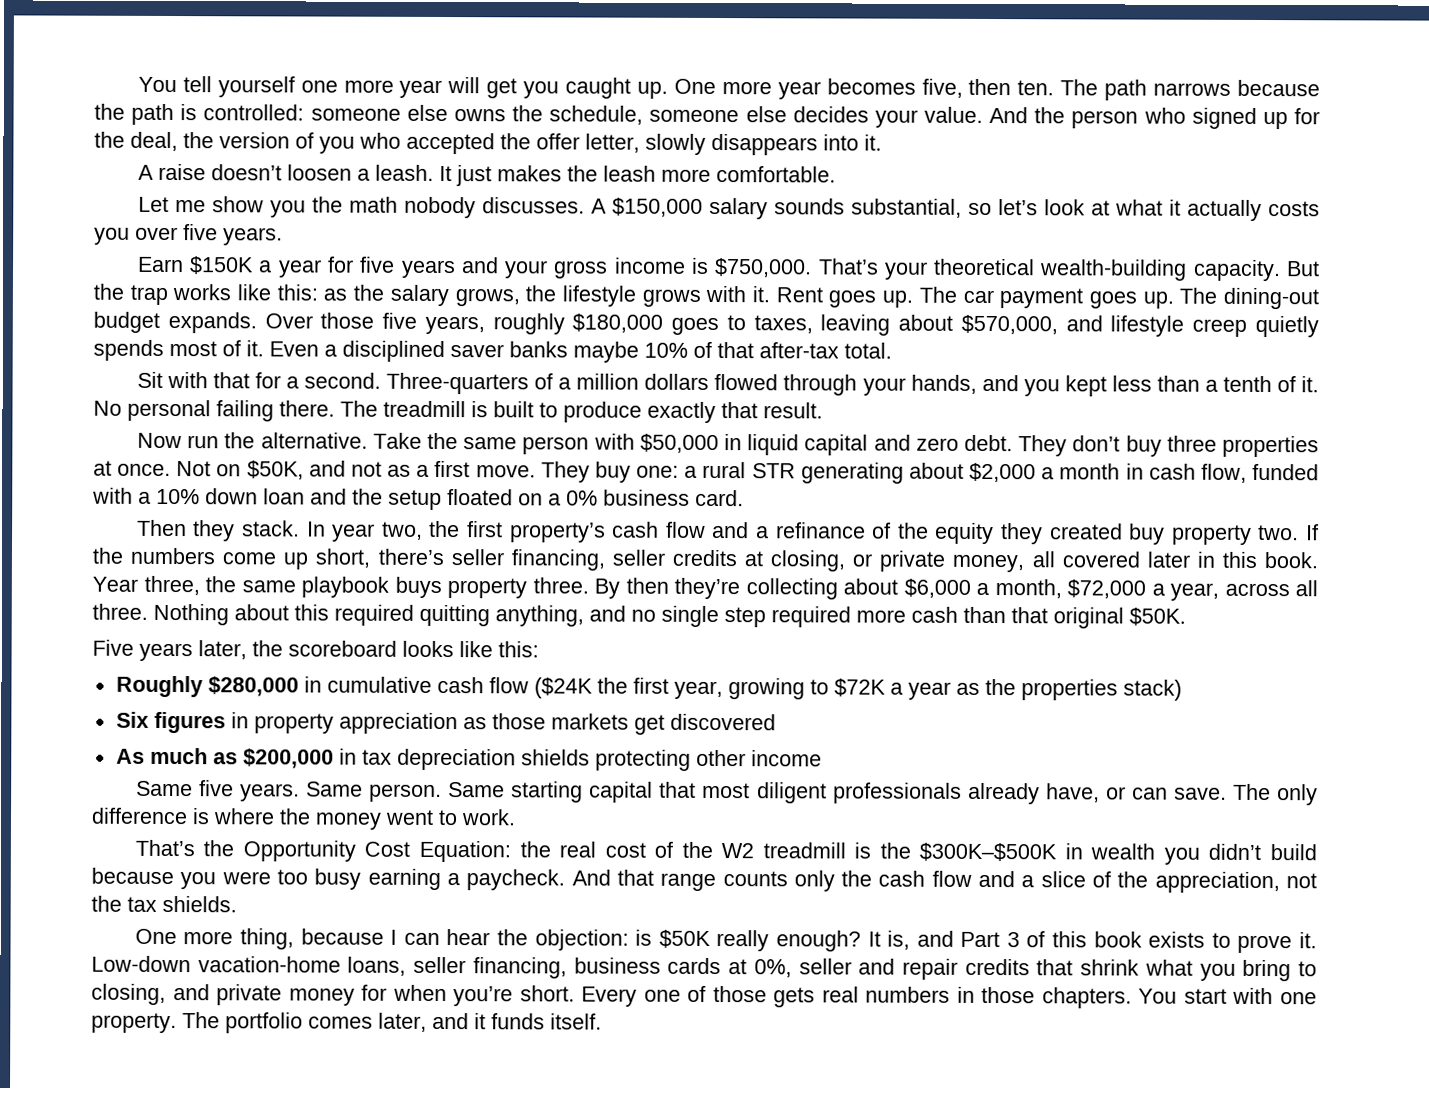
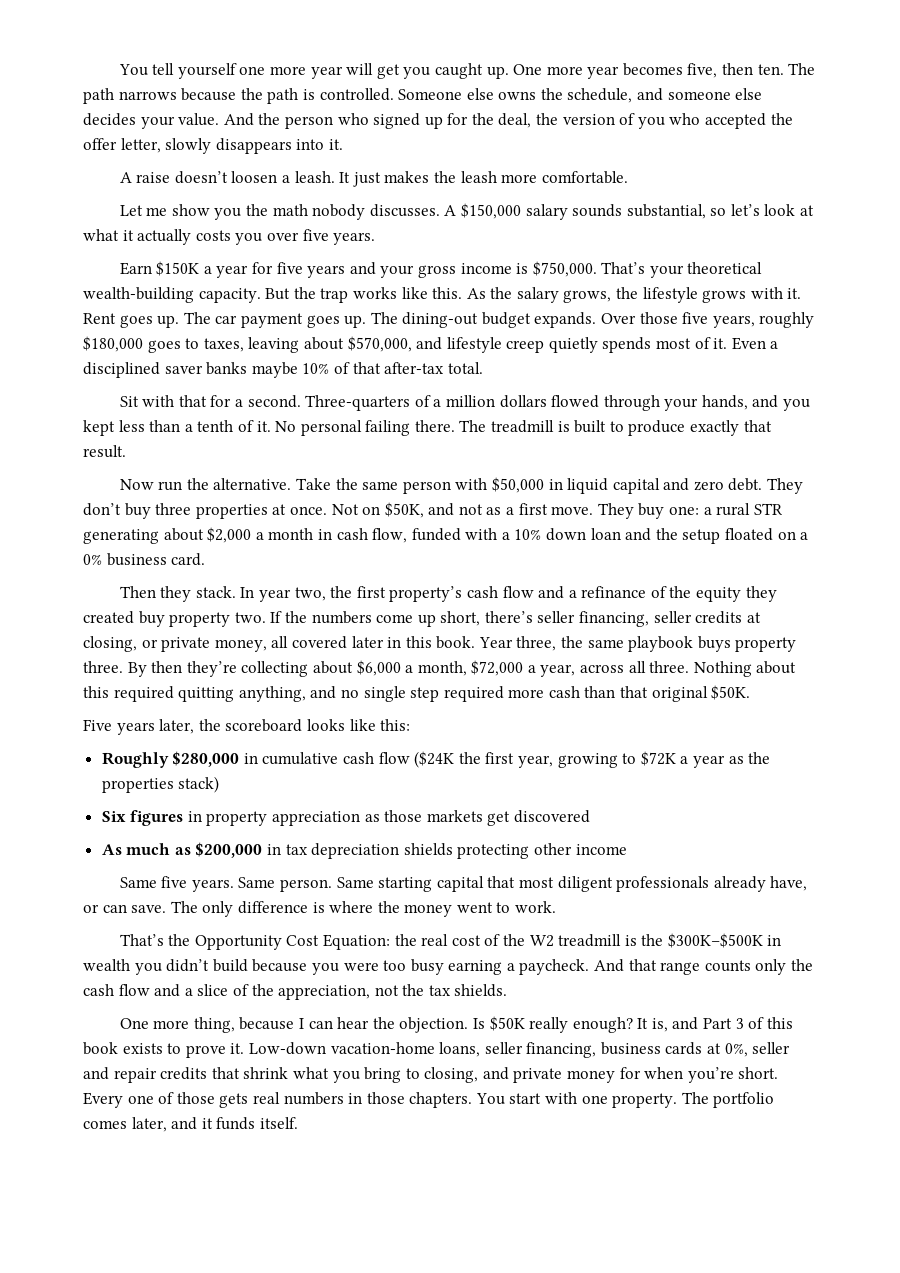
[203,104,401,121] controlled: someone -> [319,88,463,101] controlled. Someone
(644, 115) none -> [637,88,664,101] and
[276,284,348,301] this: as -> [432,287,486,299] this. As
[534,929,653,951] objection: is -> [399,1017,485,1033] objection. Is

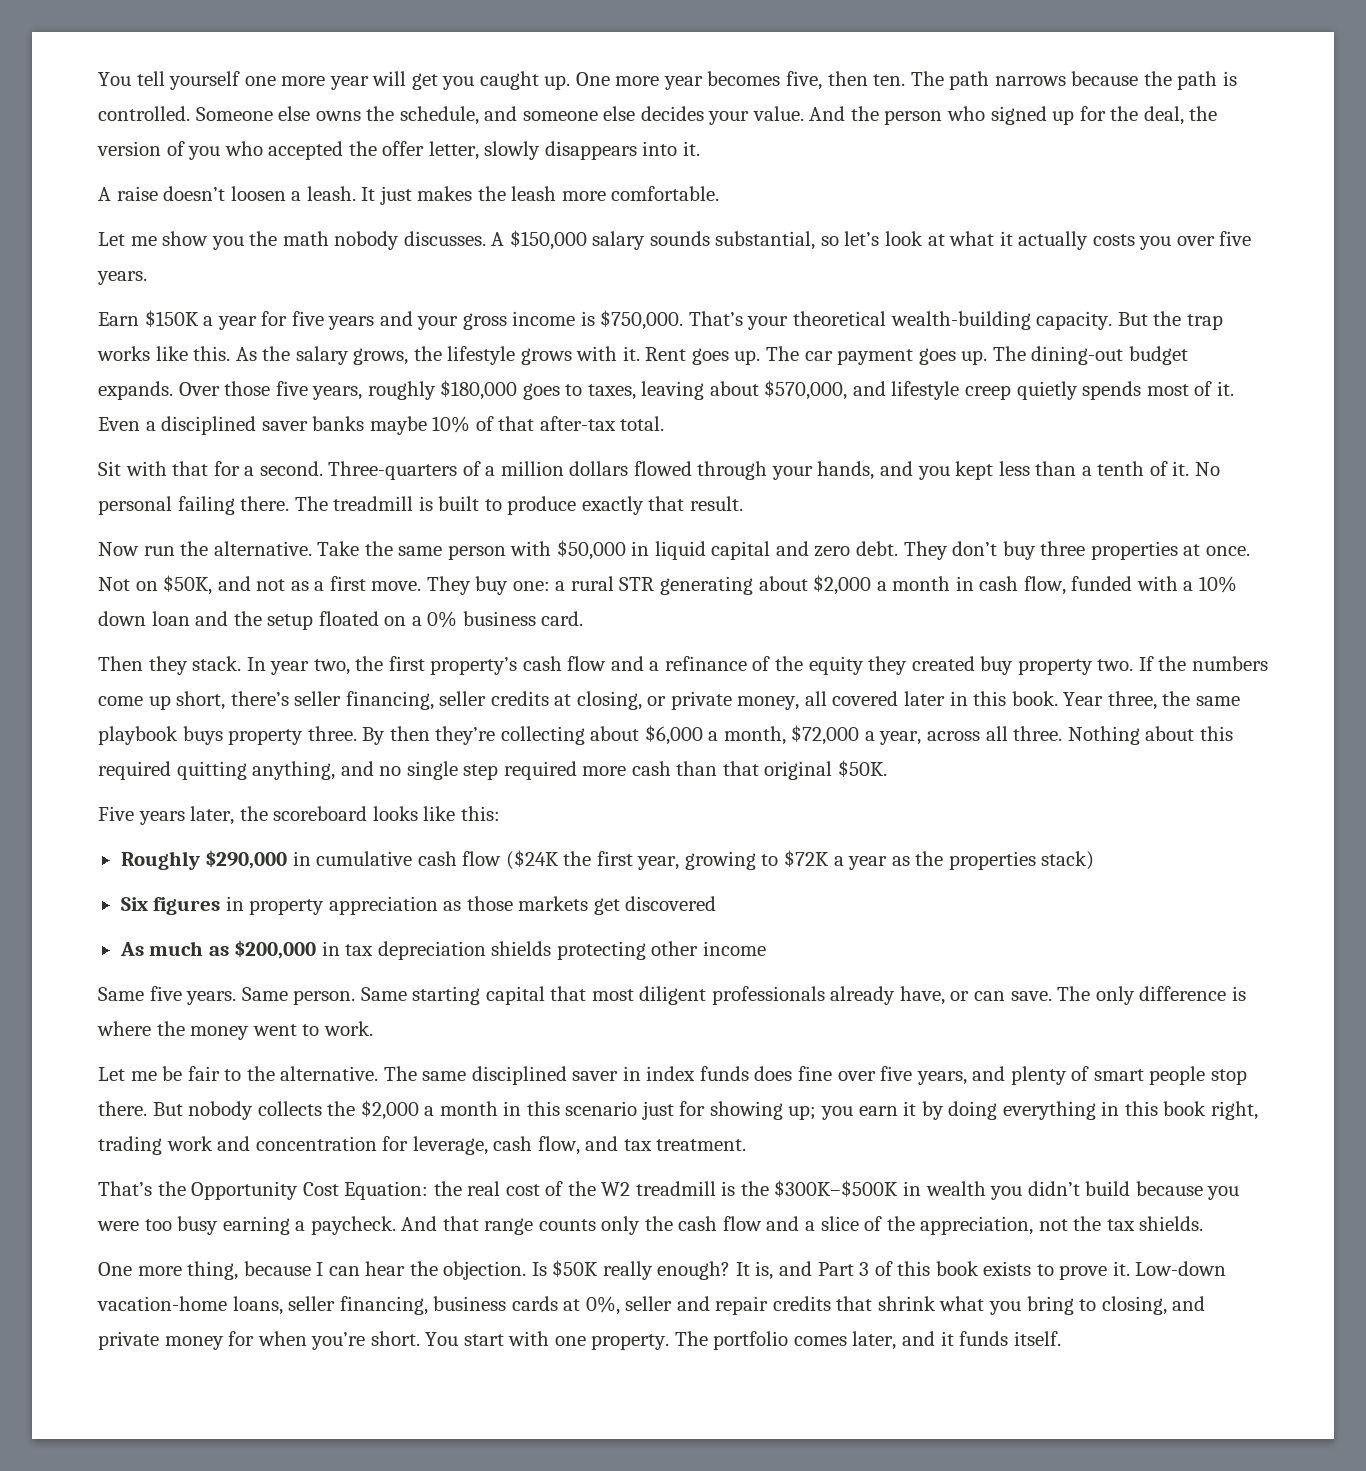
[172,751,240,767] $280,000 -> [205,850,288,869] $290,000
(557, 907) none -> [98,1066,1247,1085] [98,1100,1258,1120] [98,1136,747,1155] // Let me be fair to the alternative. The same disciplined saver in index funds does fine over five years, and plenty of smart people stop there. But nobody collects the $2,000 a month in this scenario just for showing up; you earn it by doing everything in this book right, trading work and concentration for leverage, cash flow, and tax treatment.
[83,1092,473,1108] Every one of those gets real numbers in those chapters. -> (420, 1338) none

